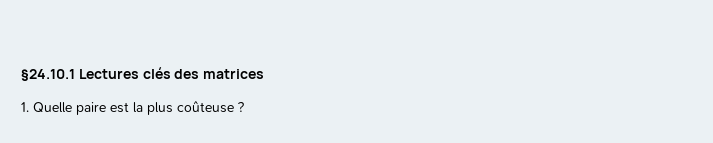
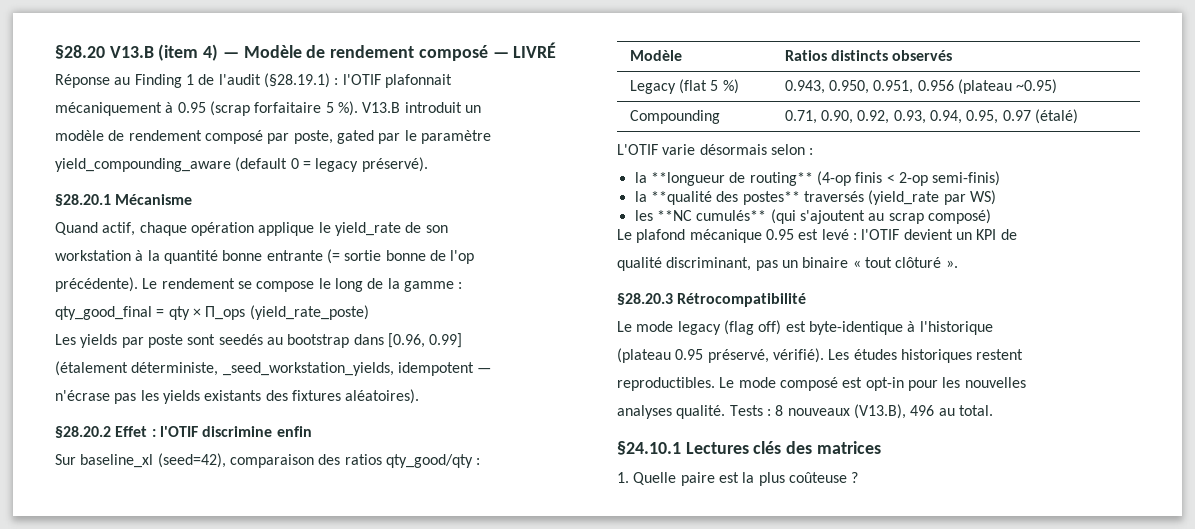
(21, 75) none -> [55,42,557,61] [55,73,452,88] [55,101,481,116] [55,130,491,144] [55,157,428,172] [55,194,193,206] [55,222,448,236] [55,249,475,264] [55,277,463,292] [55,305,369,320] [55,333,463,348] [55,361,492,376] [55,389,420,404] [55,426,312,438] [55,453,481,468] [629,50,682,61] [784,50,953,61] [629,79,739,94] [784,79,1058,94] [629,110,720,124] [784,109,1078,124] [617,144,814,155] [634,171,1001,186] [634,190,996,205] [634,209,991,224] [617,229,1017,243] [617,257,958,271] [617,293,807,307] [617,320,993,335] [617,348,1024,363] [617,377,1026,391] [617,404,993,419] §28.20 V13.B (item 4) — Modèle de rendement composé — LIVRÉ // Réponse au Finding 1 de l'audit (§28.19.1) : l'OTIF plafonnait // mécaniquement à 0.95 (scrap forfaitaire 5 %). V13.B introduit un // modèle de rendement composé par poste, gated par le paramètre // yield_compounding_aware (default 0 = legacy préservé). // §28.20.1 Mécanisme // Quand actif, chaque opération applique le yield_rate de son // workstation à la quantité bonne entrante (= sortie bonne de l'op // précédente). Le rendement se compose le long de la gamme : // qty_good_final = qty × Π_ops (yield_rate_poste) // Les yields par poste sont seedés au bootstrap dans [0.96, 0.99] // (étalement déterministe, _seed_workstation_yields, idempotent — // n'écrase pas les yields existants des fixtures aléatoires). // §28.20.2 Effet : l'OTIF discrimine enfin // Sur baseline_xl (seed=42), comparaison des ratios qty_good/qty : // Modèle | Ratios distincts observés // Legacy (flat 5 %) | 0.943, 0.950, 0.951, 0.956 (plateau ~0.95) // Compounding | 0.71, 0.90, 0.92, 0.93, 0.94, 0.95, 0.97 (étalé) // L'OTIF varie désormais selon : // la **longueur de routing** (4-op finis < 2-op semi-finis) // la **qualité des postes** traversés (yield_rate par WS) // les **NC cumulés** (qui s'ajoutent au scrap composé) // Le plafond mécanique 0.95 est levé : l'OTIF devient un KPI de // qualité discriminant, pas un binaire « tout clôturé ». // §28.20.3 Rétrocompatibilité // Le mode legacy (flag off) est byte-identique à l'historique // (plateau 0.95 préservé, vérifié). Les études historiques restent // reproductibles. Le mode composé est opt-in pour les nouvelles // analyses qualité. Tests : 8 nouveaux (V13.B), 496 au total. //

